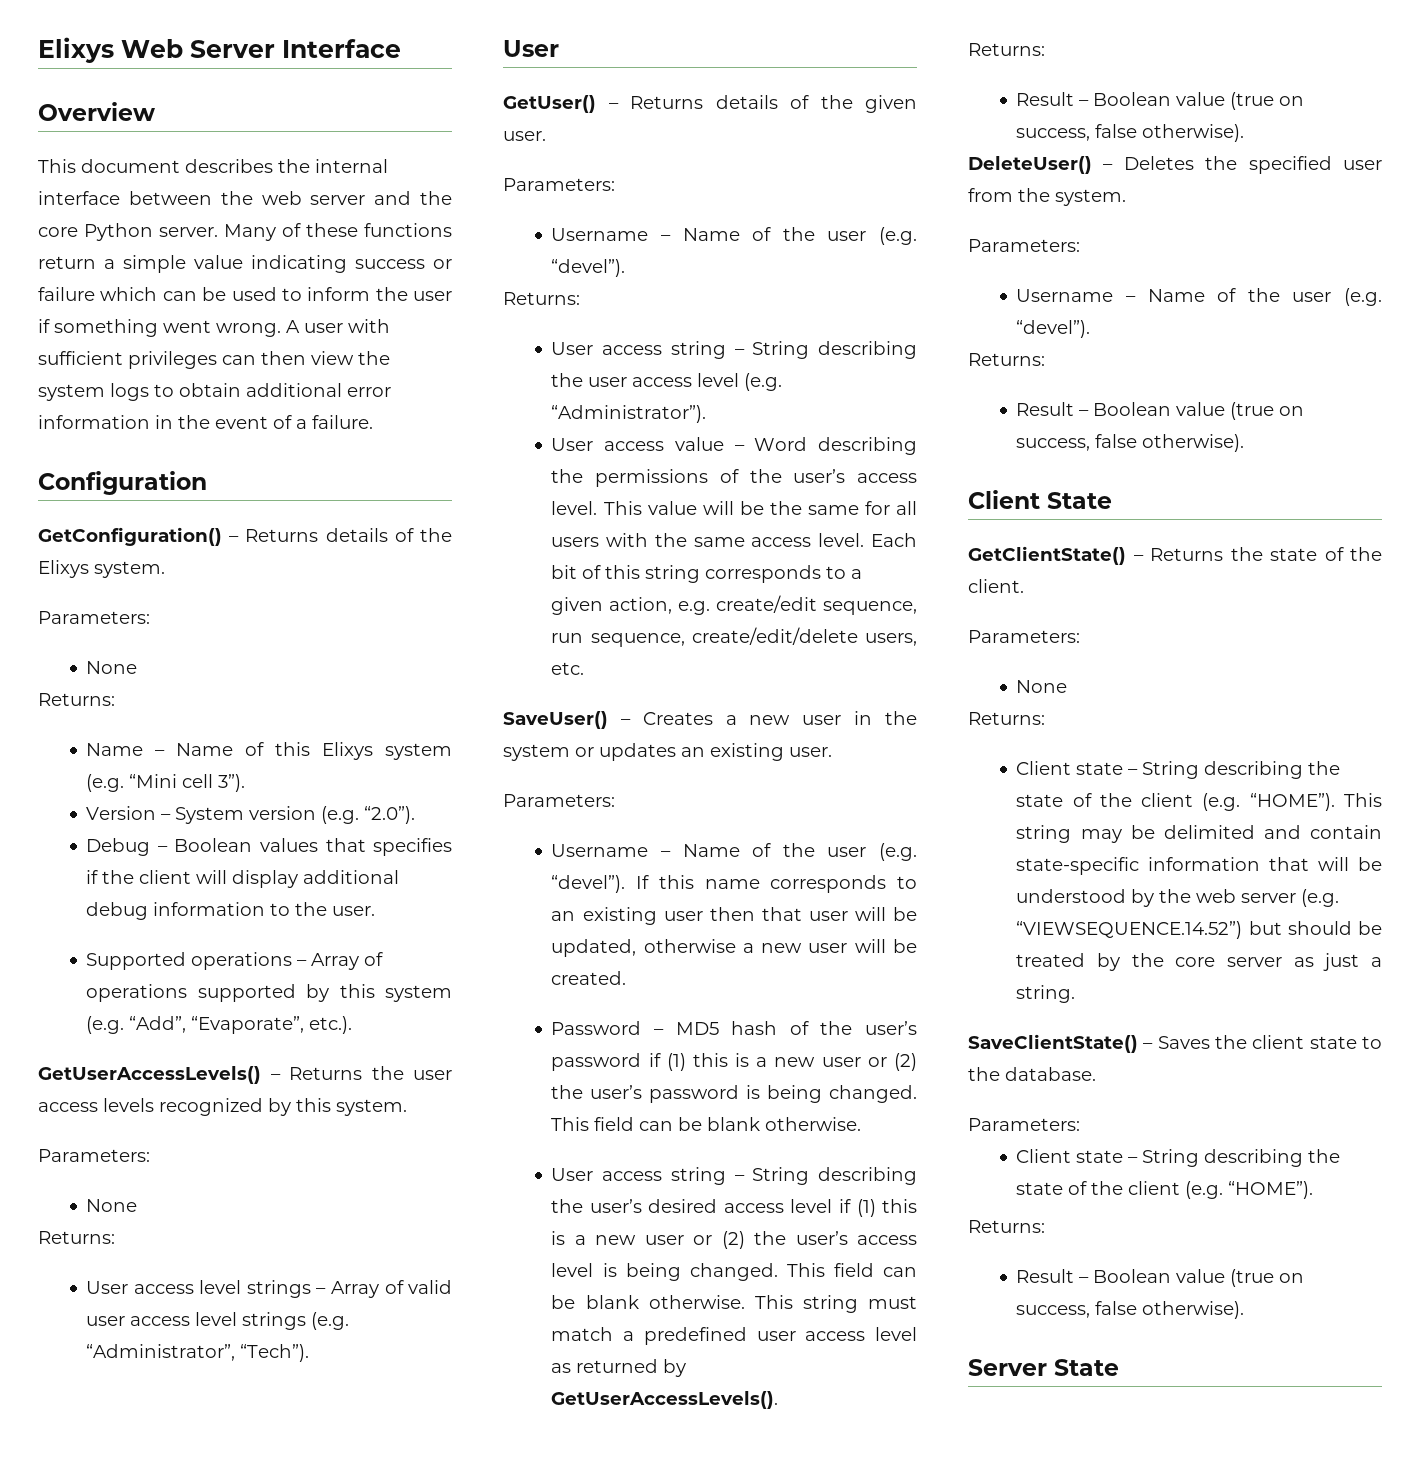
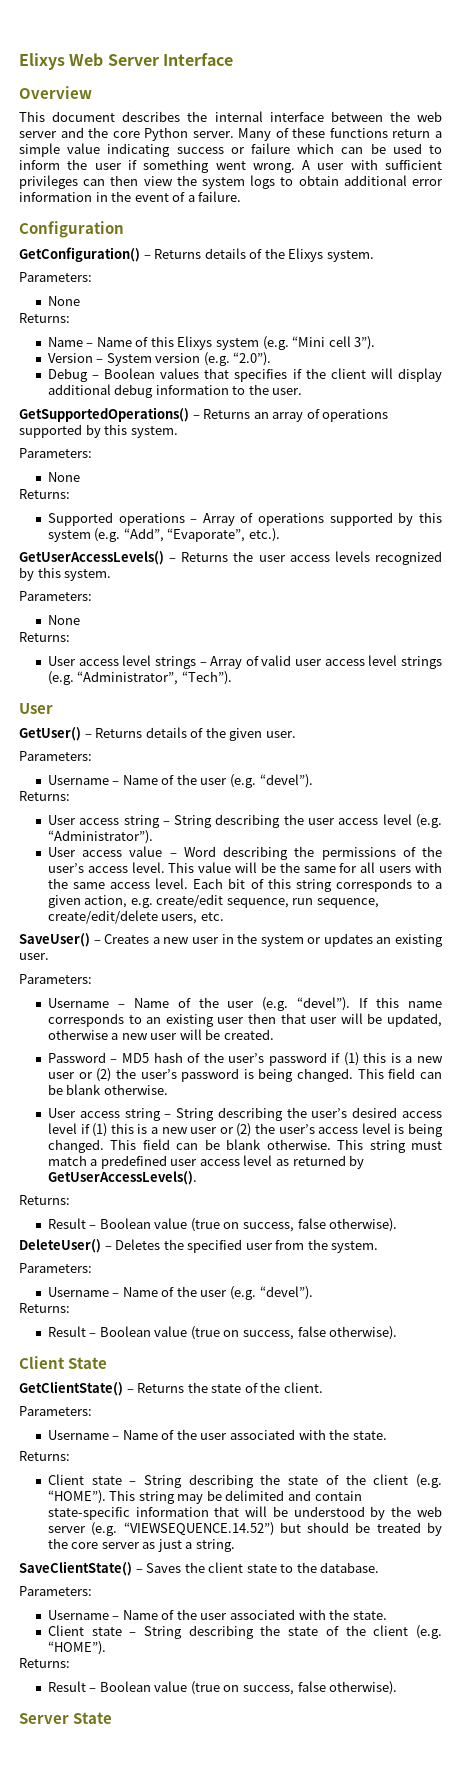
(376, 911) none -> [19,407,389,422] [19,424,178,438] [19,448,92,458] [47,472,80,482] [19,489,70,499] // GetSupportedOperations() – Returns an array of operations supported by this system. // Parameters: // None // Returns:
[1016,680,1068,693] // None -> [47,1429,387,1440] // Username – Name of the user associated with the state.
(1080, 1124) none -> [47,1609,387,1620] // Username – Name of the user associated with the state.

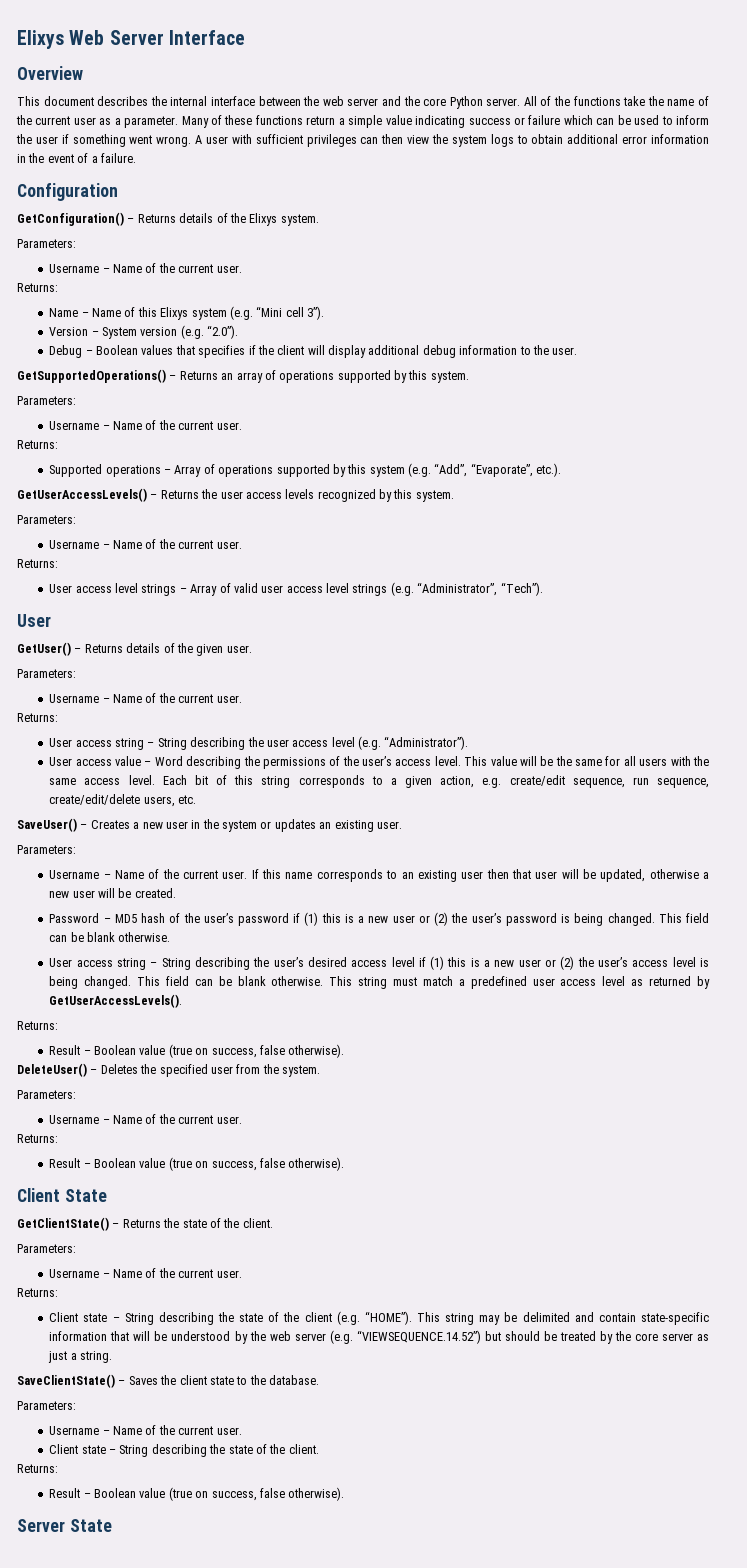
(234, 134) none -> [523,96,709,106] [16,115,179,128] All of the functions take the name of the current user as a parameter.
[47,296,80,306] // None -> [49,263,242,273] // Username – Name of the current user.
[47,472,80,482] // None -> [49,420,242,430] // Username – Name of the current user.
[47,615,80,625] // None -> [49,539,242,549] // Username – Name of the current user.
[200,774,313,788] user (e.g. “devel”). -> [178,694,242,703] current user.
[227,997,351,1011] user (e.g. “devel”). -> [183,870,248,879] current user.
[200,1286,313,1300] user (e.g. “devel”). -> [178,1115,242,1124] current user.
[200,1429,387,1440] user associated with the state. -> [178,1269,242,1278] current user.
[200,1609,387,1620] [47,1625,442,1639] [47,1641,106,1655] user associated with the state. // Client state – String describing the state of the client (e.g. “HOME”). -> [178,1426,242,1435] [49,1444,319,1457] current user. // Client state – String describing the state of the client.

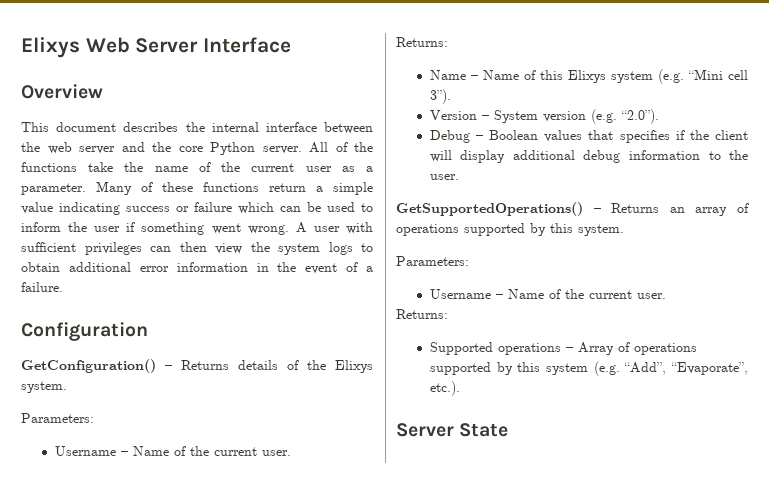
[17,488,454,502] [17,515,76,524] [49,539,242,549] [17,559,58,568] [49,582,543,596] [17,614,51,627] [17,642,252,656] [17,669,76,678] [49,693,242,703] [17,713,58,722] [49,736,469,750] [49,756,709,769] [49,775,709,788] [49,794,197,807] [17,818,402,832] [17,845,76,854] [49,869,709,882] [49,888,176,898] [49,912,709,926] [49,932,171,942] [49,956,710,970] [49,976,710,989] [49,994,183,1008] [17,1021,58,1030] [49,1044,345,1058] [17,1063,320,1077] [17,1090,76,1099] [49,1114,242,1124] [17,1134,58,1143] [49,1157,345,1171] [17,1188,107,1202] [17,1217,273,1231] [17,1244,76,1253] [49,1268,242,1278] [17,1288,58,1297] [49,1311,710,1325] [49,1330,709,1344] [48,1351,113,1363] [17,1374,319,1388] [17,1401,76,1410] [49,1425,242,1435] [49,1444,319,1457] [17,1464,58,1473] [49,1487,345,1501] // GetUserAccessLevels() – Returns the user access levels recognized by this system. // Parameters: // Username – Name of the current user. // Returns: // User access level strings – Array of valid user access level strings (e.g. “Administrator”, “Tech”). // User // GetUser() – Returns details of the given user. // Parameters: // Username – Name of the current user. // Returns: // User access string – String describing the user access level (e.g. “Administrator”). // User access value – Word describing the permissions of the user’s access level. This value will be the same for all users with the same access level. Each bit of this string corresponds to a given action, e.g. create/edit sequence, run sequence, create/edit/delete users, etc. // SaveUser() – Creates a new user in the system or updates an existing user. // Parameters: // Username – Name of the current user. If this name corresponds to an existing user then that user will be updated, otherwise a new user will be created. // Password – MD5 hash of the user’s password if (1) this is a new user or (2) the user’s password is being changed. This field can be blank otherwise. // User access string – String describing the user’s desired access level if (1) this is a new user or (2) the user’s access level is being changed. This field can be blank otherwise. This string must match a predefined user access level as returned by GetUserAccessLevels(). // Returns: // Result – Boolean value (true on success, false otherwise). // DeleteUser() – Deletes the specified user from the system. // Parameters: // Username – Name of the current user. // Returns: // Result – Boolean value (true on success, false otherwise). // Client State // GetClientState() – Returns the state of the client. // Parameters: // Username – Name of the current user. // Returns: // Client state – String describing the state of the client (e.g. “HOME”). This string may be delimited and contain state-specific information that will be understood by the web server (e.g. “VIEWSEQUENCE.14.52”) but should be treated by the core server as just a string. // SaveClientState() – Saves the client state to the database. // Parameters: // Username – Name of the current user. // Client state – String describing the state of the client. // Returns: // Result – Boolean value (true on success, false otherwise). -> (460, 388) none

